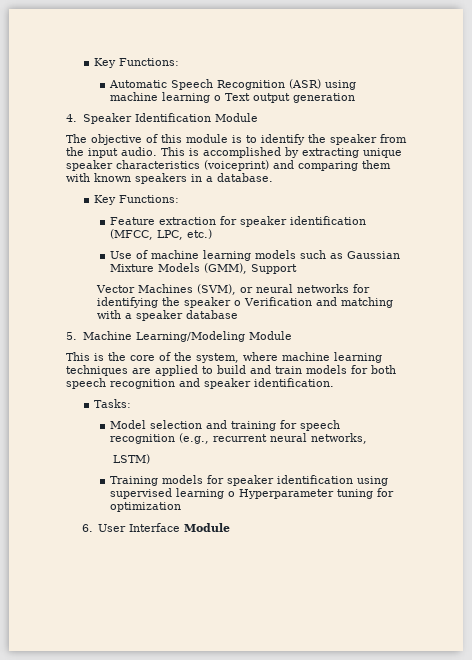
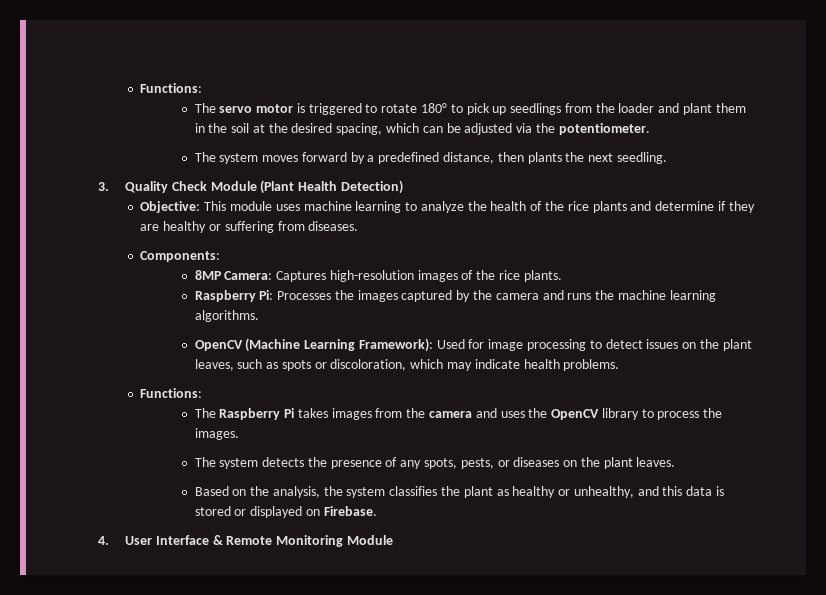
[93,58,179,68] [108,79,356,90] [109,92,355,103] [66,113,258,124] [66,134,407,145] [66,147,402,158] [66,160,391,171] [66,173,273,184] [93,195,179,205] [109,216,366,227] [109,229,212,240] [109,250,400,261] [109,263,297,274] [96,284,371,295] [97,297,394,308] [97,310,239,321] [66,331,292,342] [66,352,382,363] [66,365,396,376] [66,378,334,389] [93,399,131,408] [109,420,340,431] [109,433,367,444] [113,454,151,464] [109,475,388,486] [109,488,394,499] [109,502,181,512] [81,523,181,532] Key Functions: // Automatic Speech Recognition (ASR) using machine learning o Text output generation // 4. Speaker Identification Module // The objective of this module is to identify the speaker from the input audio. This is accomplished by extracting unique speaker characteristics (voiceprint) and comparing them with known speakers in a database. // Key Functions: // Feature extraction for speaker identification (MFCC, LPC, etc.) // Use of machine learning models such as Gaussian Mixture Models (GMM), Support // Vector Machines (SVM), or neural networks for identifying the speaker o Verification and matching with a speaker database // 5. Machine Learning/Modeling Module // This is the core of the system, where machine learning techniques are applied to build and train models for both speech recognition and speaker identification. // Tasks: // Model selection and training for speech recognition (e.g., recurrent neural networks, // LSTM) // Training models for speaker identification using supervised learning o Hyperparameter tuning for optimization // 6. User Interface -> [140,83,203,93] [194,103,746,115] [194,123,650,135] [194,152,667,164] [98,180,403,194] [140,201,755,213] [140,221,359,233] [140,251,221,262] [194,270,562,282] [194,290,716,302] [194,310,259,322] [194,338,752,352] [194,359,620,371] [140,388,203,398] [194,408,723,420] [194,428,239,440] [194,457,676,469] [194,486,724,498] [194,506,377,518] [98,535,344,547] Functions: // The servo motor is triggered to rotate 180° to pick up seedlings from the loader and plant them in the soil at the desired spacing, which can be adjusted via the potentiometer. // The system moves forward by a predefined distance, then plants the next seedling. // 3. Quality Check Module (Plant Health Detection) // Objective: This module uses machine learning to analyze the health of the rice plants and determine if they are healthy or suffering from diseases. // Components: // 8MP Camera: Captures high-resolution images of the rice plants. // Raspberry Pi: Processes the images captured by the camera and runs the machine learning algorithms. // OpenCV (Machine Learning Framework): Used for image processing to detect issues on the plant leaves, such as spots or discoloration, which may indicate health problems. // Functions: // The Raspberry Pi takes images from the camera and uses the OpenCV library to process the images. // The system detects the presence of any spots, pests, or diseases on the plant leaves. // Based on the analysis, the system classifies the plant as healthy or unhealthy, and this data is stored or displayed on Firebase. // 4. User Interface & Remote Monitoring

